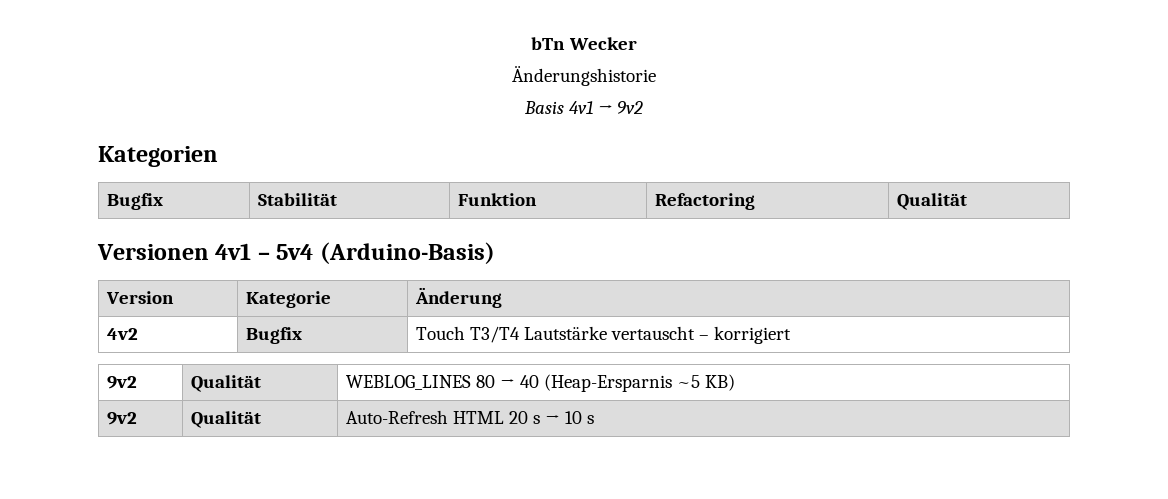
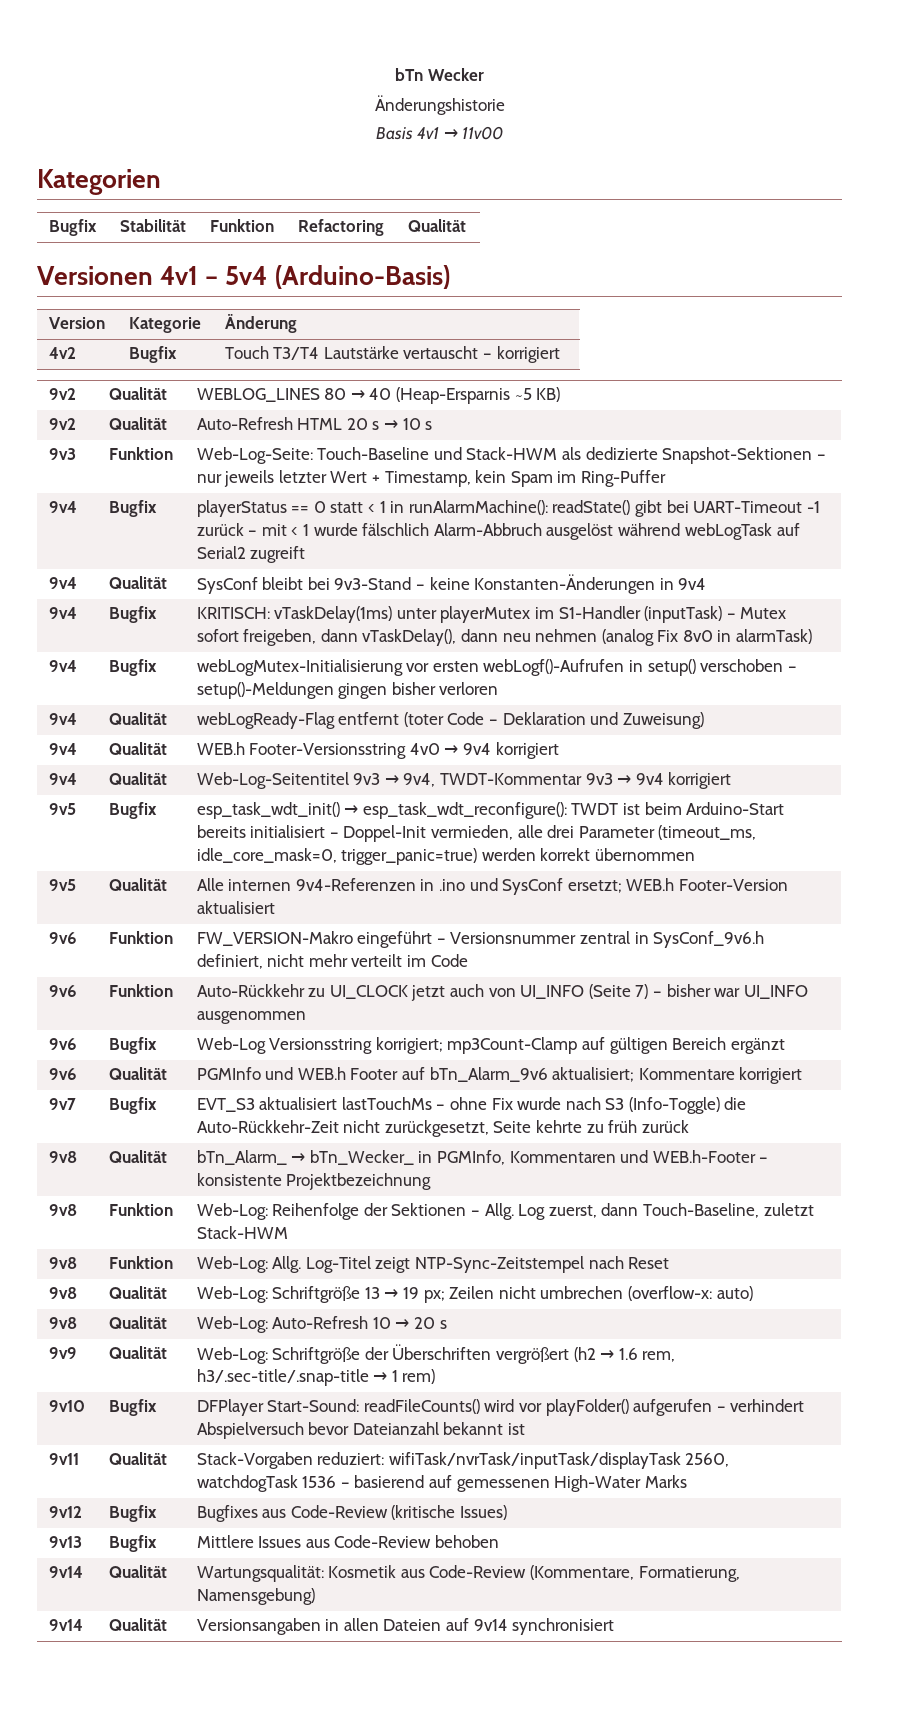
[617,101,644,114] 9v2 -> [462,126,504,140] 11v00
(595, 419) none -> [48,448,76,460] [108,447,173,460] [196,447,826,464] [196,470,666,487] [48,501,77,513] [108,500,157,517] [196,500,820,517] [196,523,801,540] [196,546,306,563] [48,577,77,589] [108,576,167,589] [196,574,707,594] [48,607,77,619] [108,606,157,623] [196,606,787,623] [196,629,813,646] [48,660,77,672] [108,659,157,676] [196,659,797,676] [196,682,499,699] [48,713,77,725] [108,712,167,725] [196,712,704,729] [48,743,77,755] [108,742,167,755] [196,742,559,759] [48,773,77,785] [108,772,167,785] [196,772,732,789] [48,803,76,815] [108,802,157,819] [196,802,785,819] [196,825,757,842] [196,848,695,865] [48,879,76,891] [108,878,167,891] [196,878,788,895] [196,901,275,914] [48,932,77,944] [108,931,173,944] [196,931,765,948] [196,954,468,969] [48,985,77,997] [108,984,173,997] [196,984,808,1001] [196,1011,306,1024] [48,1038,77,1050] [108,1037,157,1054] [196,1037,785,1054] [48,1068,77,1080] [108,1067,167,1080] [196,1067,803,1084] [48,1098,76,1110] [108,1097,157,1114] [196,1097,747,1114] [196,1120,689,1137] [48,1151,77,1163] [108,1150,167,1163] [196,1150,769,1165] [196,1173,432,1190] [48,1204,77,1216] [108,1203,173,1216] [196,1203,814,1220] [196,1226,288,1239] [48,1257,77,1269] [108,1256,173,1269] [196,1256,670,1273] [48,1287,77,1299] [108,1286,167,1299] [196,1286,753,1303] [48,1317,77,1329] [108,1316,167,1329] [196,1316,447,1333] [48,1347,77,1359] [108,1346,167,1359] [196,1344,676,1364] [196,1369,436,1386] [48,1400,85,1412] [108,1399,157,1416] [196,1399,805,1416] [196,1422,525,1439] [48,1453,79,1465] [108,1452,167,1465] [196,1452,730,1469] [196,1475,687,1492] [48,1506,82,1518] [108,1505,157,1522] [196,1505,507,1522] [48,1536,82,1548] [108,1535,157,1552] [196,1535,499,1548] [48,1566,83,1578] [108,1565,167,1578] [196,1565,740,1582] [196,1588,315,1605] [48,1619,83,1631] [108,1618,167,1631] [196,1618,615,1635] // 9v3 | Funktion | Web-Log-Seite: Touch-Baseline und Stack-HWM als dedizierte Snapshot-Sektionen – nur jeweils letzter Wert + Timestamp, kein Spam im Ring-Puffer // 9v4 | Bugfix | playerStatus == 0 statt < 1 in runAlarmMachine(): readState() gibt bei UART-Timeout -1 zurück – mit < 1 wurde fälschlich Alarm-Abbruch ausgelöst während webLogTask auf Serial2 zugreift // 9v4 | Qualität | SysConf bleibt bei 9v3-Stand – keine Konstanten-Änderungen in 9v4 // 9v4 | Bugfix | KRITISCH: vTaskDelay(1ms) unter playerMutex im S1-Handler (inputTask) – Mutex sofort freigeben, dann vTaskDelay(), dann neu nehmen (analog Fix 8v0 in alarmTask) // 9v4 | Bugfix | webLogMutex-Initialisierung vor ersten webLogf()-Aufrufen in setup() verschoben – setup()-Meldungen gingen bisher verloren // 9v4 | Qualität | webLogReady-Flag entfernt (toter Code – Deklaration und Zuweisung) // 9v4 | Qualität | WEB.h Footer-Versionsstring 4v0 → 9v4 korrigiert // 9v4 | Qualität | Web-Log-Seitentitel 9v3 → 9v4, TWDT-Kommentar 9v3 → 9v4 korrigiert // 9v5 | Bugfix | esp_task_wdt_init() → esp_task_wdt_reconfigure(): TWDT ist beim Arduino-Start bereits initialisiert – Doppel-Init vermieden, alle drei Parameter (timeout_ms, idle_core_mask=0, trigger_panic=true) werden korrekt übernommen // 9v5 | Qualität | Alle internen 9v4-Referenzen in .ino und SysConf ersetzt; WEB.h Footer-Version aktualisiert // 9v6 | Funktion | FW_VERSION-Makro eingeführt – Versionsnummer zentral in SysConf_9v6.h definiert, nicht mehr verteilt im Code // 9v6 | Funktion | Auto-Rückkehr zu UI_CLOCK jetzt auch von UI_INFO (Seite 7) – bisher war UI_INFO ausgenommen // 9v6 | Bugfix | Web-Log Versionsstring korrigiert; mp3Count-Clamp auf gültigen Bereich ergänzt // 9v6 | Qualität | PGMInfo und WEB.h Footer auf bTn_Alarm_9v6 aktualisiert; Kommentare korrigiert // 9v7 | Bugfix | EVT_S3 aktualisiert lastTouchMs – ohne Fix wurde nach S3 (Info-Toggle) die Auto-Rückkehr-Zeit nicht zurückgesetzt, Seite kehrte zu früh zurück // 9v8 | Qualität | bTn_Alarm_ → bTn_Wecker_ in PGMInfo, Kommentaren und WEB.h-Footer – konsistente Projektbezeichnung // 9v8 | Funktion | Web-Log: Reihenfolge der Sektionen – Allg. Log zuerst, dann Touch-Baseline, zuletzt Stack-HWM // 9v8 | Funktion | Web-Log: Allg. Log-Titel zeigt NTP-Sync-Zeitstempel nach Reset // 9v8 | Qualität | Web-Log: Schriftgröße 13 → 19 px; Zeilen nicht umbrechen (overflow-x: auto) // 9v8 | Qualität | Web-Log: Auto-Refresh 10 → 20 s // 9v9 | Qualität | Web-Log: Schriftgröße der Überschriften vergrößert (h2 → 1.6 rem, h3/.sec-title/.snap-title → 1 rem) // 9v10 | Bugfix | DFPlayer Start-Sound: readFileCounts() wird vor playFolder() aufgerufen – verhindert Abspielversuch bevor Dateianzahl bekannt ist // 9v11 | Qualität | Stack-Vorgaben reduziert: wifiTask/nvrTask/inputTask/displayTask 2560, watchdogTask 1536 – basierend auf gemessenen High-Water Marks // 9v12 | Bugfix | Bugfixes aus Code-Review (kritische Issues) // 9v13 | Bugfix | Mittlere Issues aus Code-Review behoben // 9v14 | Qualität | Wartungsqualität: Kosmetik aus Code-Review (Kommentare, Formatierung, Namensgebung) // 9v14 | Qualität | Versionsangaben in allen Dateien auf 9v14 synchronisiert

